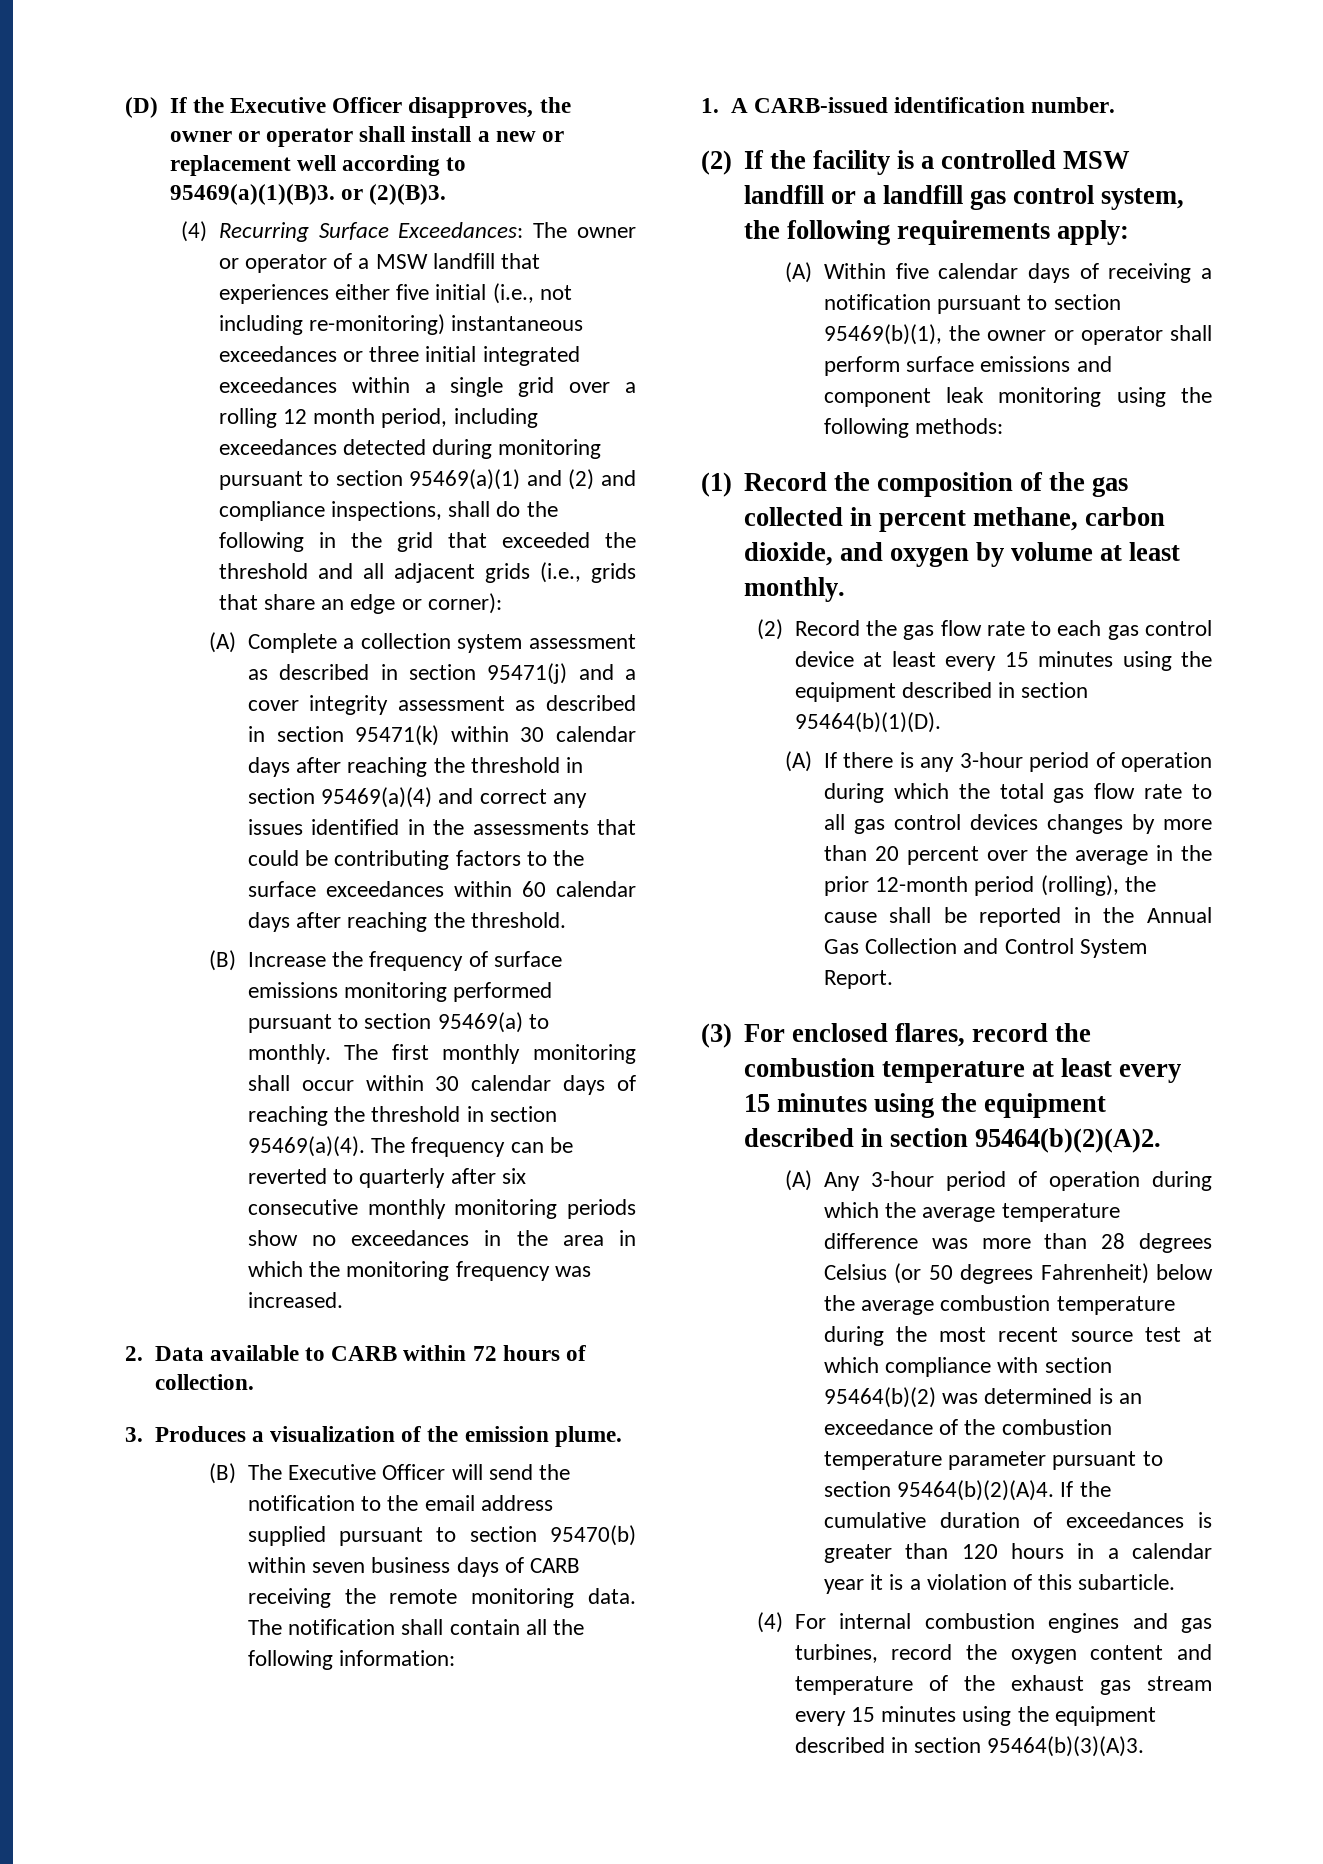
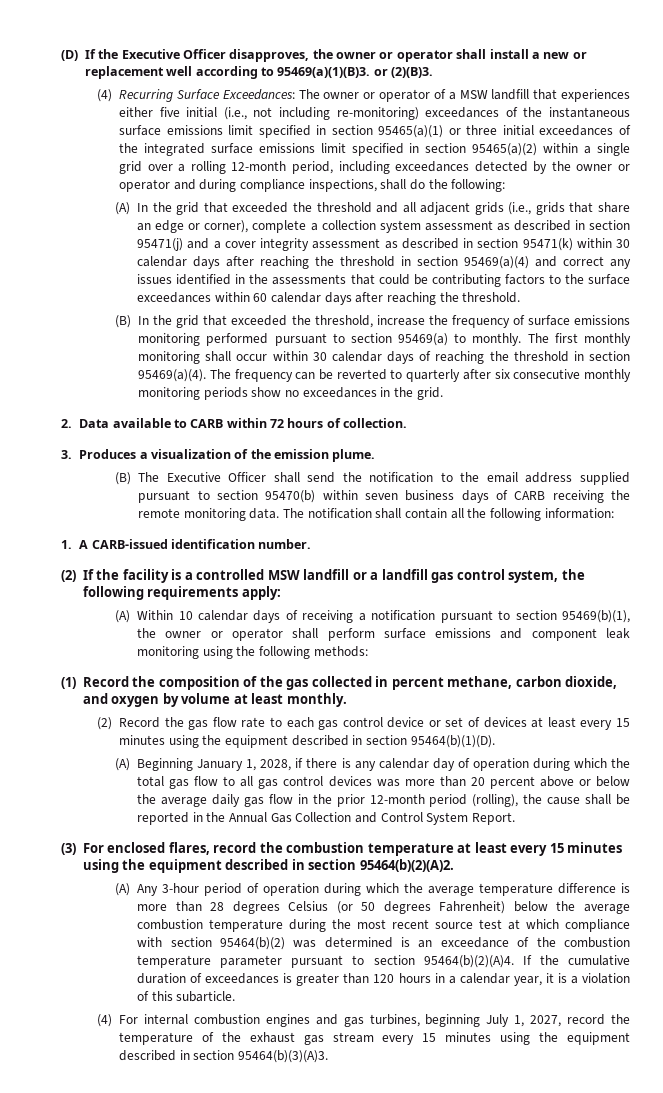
[451,315,584,331] [218,346,580,366] [218,377,337,393] instantaneous exceedances or three initial integrated exceedances -> [425,107,631,118] [119,125,631,138] [119,143,538,156] exceedances of the instantaneous surface emissions limit specified in section 95465(a)(1) or three initial exceedances of the integrated surface emissions limit specified in section 95465(a)(2)
[282,408,376,424] 12 month -> [231,161,287,171] 12-month
[432,439,602,459] [218,469,636,490] during monitoring pursuant to section 95469(a)(1) and (2) and -> [533,161,631,174] [119,179,237,192] by the owner or operator and during
[218,532,336,552] following in -> [451,179,506,192] [115,202,149,215] following: // (A) In
[427,593,502,614] [209,632,337,653] corner): // (A) Complete -> [204,220,307,233] corner), complete
[247,952,326,967] Increase -> [138,315,425,328] In the grid that exceeded the threshold, increase
[562,1230,637,1246] [247,1261,591,1281] [247,1292,343,1308] area in which the monitoring frequency was increased. -> [416,387,443,400] grid.
[451,1464,483,1480] will -> [273,472,300,483] shall
[895,263,929,279] five -> [178,611,193,620] 10
(854, 659) none -> [428,717,527,728] or set of devices
[823,752,837,768] If -> [137,758,304,771] Beginning January 1, 2028, if
[959,752,1090,772] 3-hour period -> [378,758,455,771] calendar day
[1144,784,1183,799] rate -> (219, 781) none
[1046,814,1155,834] changes by -> [376,779,400,787] was
[986,845,1148,865] over the average -> [539,776,630,787] [137,794,293,807] above or below the average daily gas flow
[931,1238,968,1249] was -> [621,883,630,893] is
[823,1579,864,1594] year -> [513,976,542,986] year,
[891,1644,1212,1664] record the oxygen content and -> [425,1014,630,1027] beginning July 1, 2027, record the

